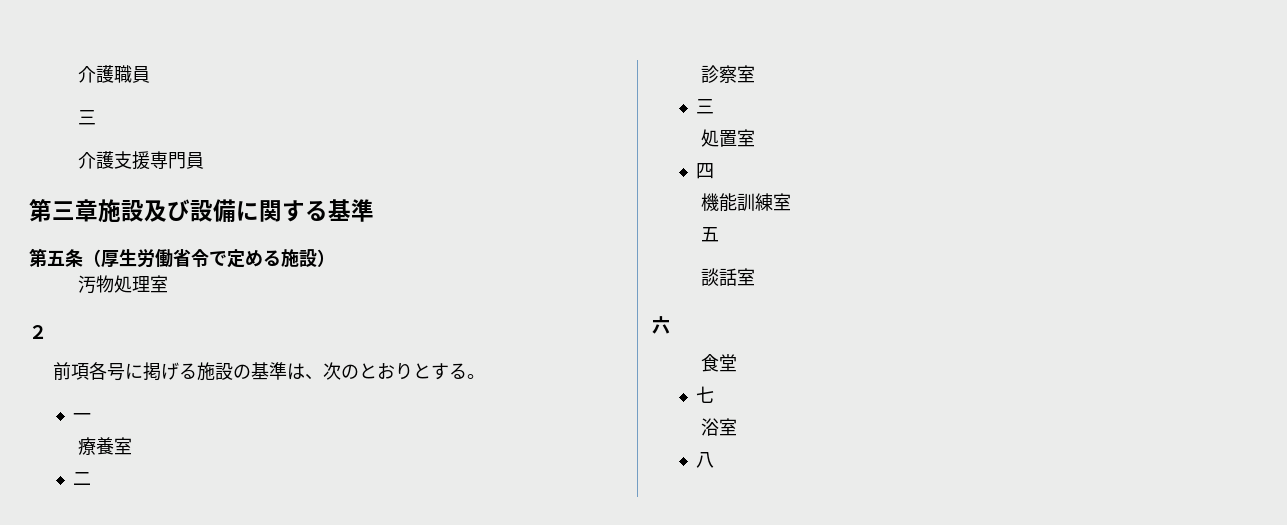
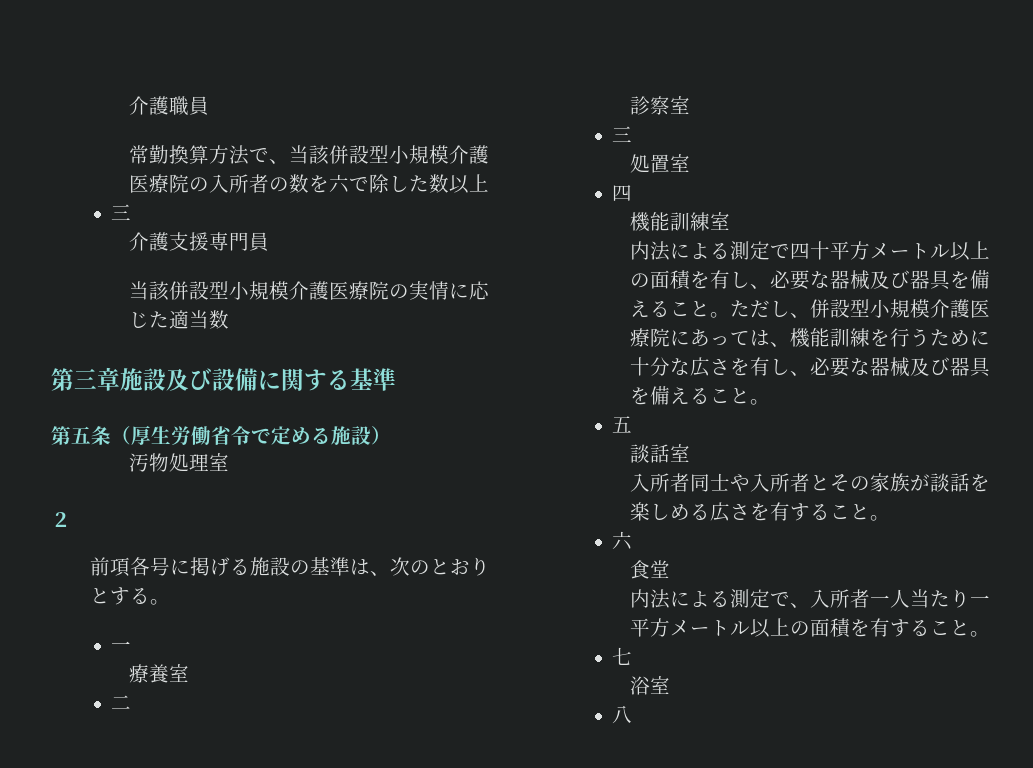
[77,110,96,125] [77,151,204,170] 三 // 介護支援専門員 -> [128,145,489,165] [128,174,489,194] [111,204,132,220] [128,232,269,251] [128,281,490,301] [128,310,229,329] 常勤換算方法で、当該併設型小規模介護医療院の入所者の数を六で除した数以上 // 三 // 介護支援専門員 // 当該併設型小規模介護医療院の実情に応じた適当数
[700,227,719,242] [700,268,755,286] [652,316,670,334] [700,354,737,372] 五 // 談話室 // 六 // 食堂 -> [629,241,990,261] [629,270,990,290] [629,299,990,318] [629,328,990,348] [629,357,991,377] [629,386,770,405] [612,416,633,433] [629,444,690,463] [629,473,990,492] [629,502,890,522] [612,531,633,550] [629,560,670,579] [629,589,990,609] [629,618,990,638] 内法による測定で四十平方メートル以上の面積を有し、必要な器械及び器具を備えること。ただし、併設型小規模介護医療院にあっては、機能訓練を行うために十分な広さを有し、必要な器械及び器具を備えること。 // 五 // 談話室 // 入所者同士や入所者とその家族が談話を楽しめる広さを有すること。 // 六 // 食堂 // 内法による測定で、入所者一人当たり一平方メートル以上の面積を有すること。

